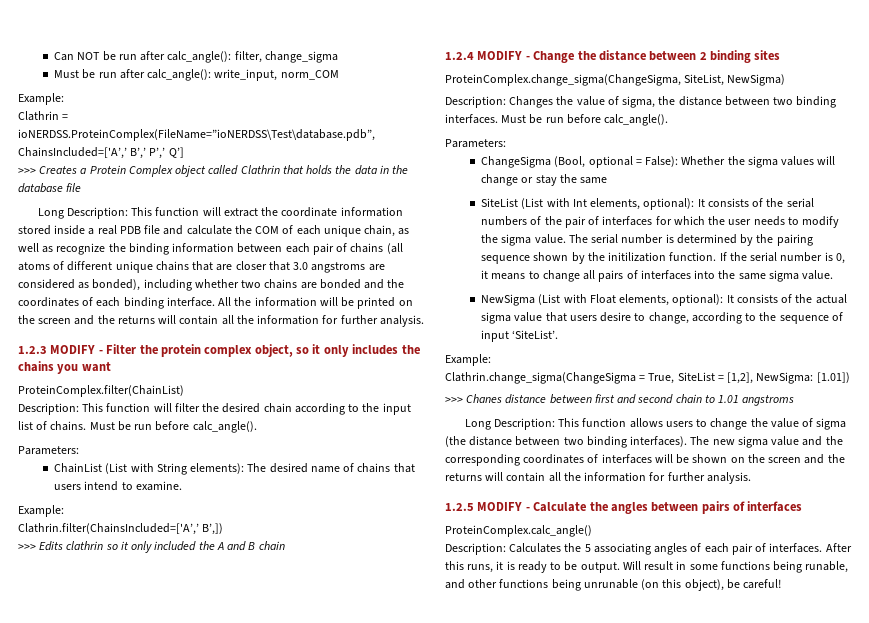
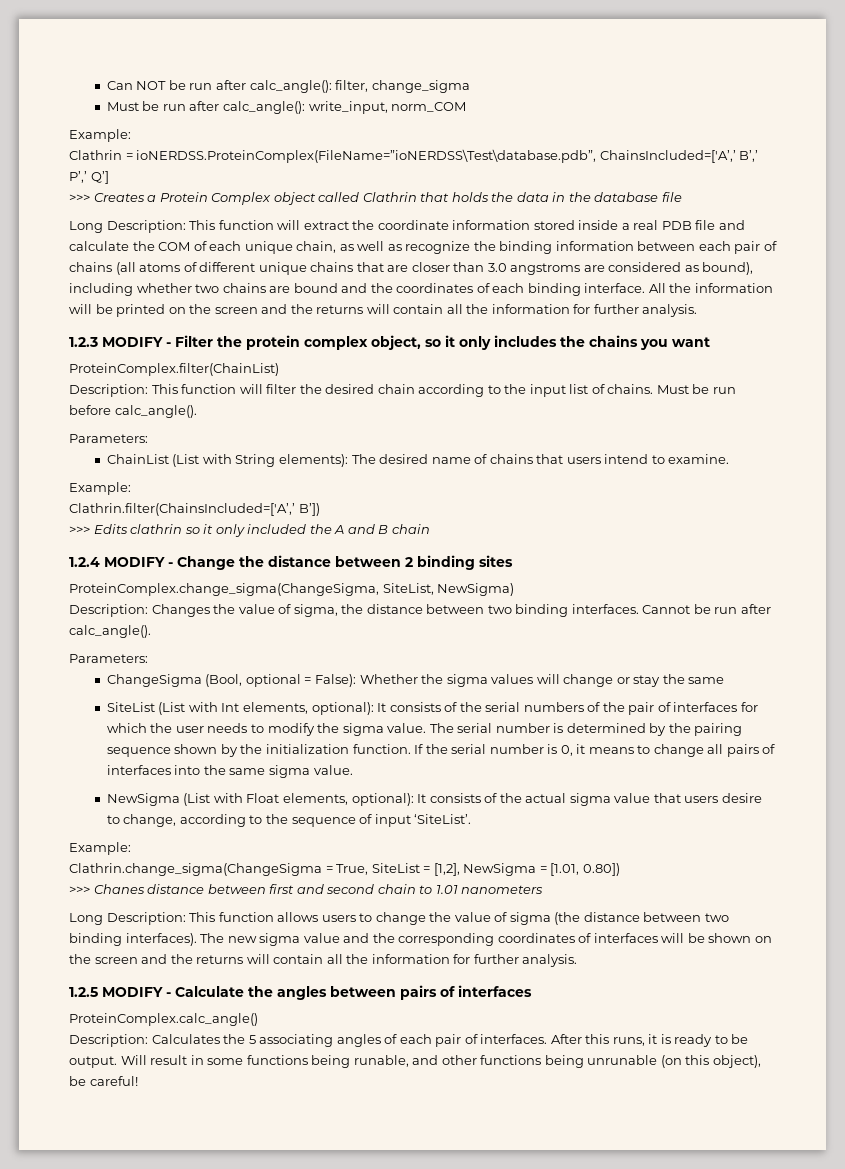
[268,261,290,271] that -> [453,262,485,272] than
[92,279,141,291] bonded), -> [702,262,754,275] bound),
[319,279,361,289] bonded -> [293,283,338,293] bound
[202,523,224,535] B’,]) -> [298,503,320,516] B’])
[501,114,601,124] Must be run before -> [642,604,771,614] Cannot be run after
[608,252,667,262] initilization -> [266,744,350,754] initialization
[756,372,850,384] NewSigma: [1.01]) -> [463,863,620,876] NewSigma = [1.01, 0.80])
[742,395,795,406] angstroms -> [461,885,544,894] nanometers

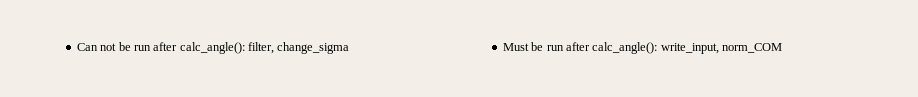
[136,81,167,90] NOT -> [100,43,117,51] not
[69,129,131,142] [69,149,759,163] [69,171,109,184] [69,192,682,205] [69,220,745,233] [69,241,777,254] [69,262,754,275] [69,283,773,296] [69,304,698,317] [69,335,710,350] [69,363,279,376] [69,384,736,397] [69,405,197,418] [69,434,148,443] [106,454,730,467] [69,482,131,495] [69,503,320,516] [69,524,430,537] [69,555,513,570] [69,583,515,596] [69,604,771,617] [69,625,151,638] [69,654,148,663] [106,674,725,687] [106,702,758,715] [106,723,743,736] [106,744,776,757] [106,765,353,778] [106,793,762,806] [106,814,472,827] [69,842,131,855] [69,863,620,876] [69,884,544,894] [69,912,729,925] [69,933,772,946] [69,954,578,967] [69,985,532,1000] [69,1013,258,1026] [69,1034,749,1047] [69,1055,761,1068] [69,1076,138,1086] // Example: // Clathrin = ioNERDSS.ProteinComplex(FileName=”ioNERDSS\Test\database.pdb”, ChainsIncluded=['A’,’ B’,’ P’,’ Q’] // >>> Creates a Protein Complex object called Clathrin that holds the data in the database file // Long Description: This function will extract the coordinate information stored inside a real PDB file and calculate the COM of each unique chain, as well as recognize the binding information between each pair of chains (all atoms of different unique chains that are closer than 3.0 angstroms are considered as bound), including whether two chains are bound and the coordinates of each binding interface. All the information will be printed on the screen and the returns will contain all the information for further analysis. // 1.2.3 MODIFY - Filter the protein complex object, so it only includes the chains you want // ProteinComplex.filter(ChainList) // Description: This function will filter the desired chain according to the input list of chains. Must be run before calc_angle(). // Parameters: // ChainList (List with String elements): The desired name of chains that users intend to examine. // Example: // Clathrin.filter(ChainsIncluded=['A’,’ B’]) // >>> Edits clathrin so it only included the A and B chain // 1.2.4 MODIFY - Change the distance between 2 binding sites // ProteinComplex.change_sigma(ChangeSigma, SiteList, NewSigma) // Description: Changes the value of sigma, the distance between two binding interfaces. Cannot be run after calc_angle(). // Parameters: // ChangeSigma (Bool, optional = False): Whether the sigma values will change or stay the same // SiteList (List with Int elements, optional): It consists of the serial numbers of the pair of interfaces for which the user needs to modify the sigma value. The serial number is determined by the pairing sequence shown by the initialization function. If the serial number is 0, it means to change all pairs of interfaces into the same sigma value. // NewSigma (List with Float elements, optional): It consists of the actual sigma value that users desire to change, according to the sequence of input ‘SiteList’. // Example: // Clathrin.change_sigma(ChangeSigma = True, SiteList = [1,2], NewSigma = [1.01, 0.80]) // >>> Chanes distance between first and second chain to 1.01 nanometers // Long Description: This function allows users to change the value of sigma (the distance between two binding interfaces). The new sigma value and the corresponding coordinates of interfaces will be shown on the screen and the returns will contain all the information for further analysis. // 1.2.5 MODIFY - Calculate the angles between pairs of interfaces // ProteinComplex.calc_angle() // Description: Calculates the 5 associating angles of each pair of interfaces. After this runs, it is ready to be output. Will result in some functions being runable, and other functions being unrunable (on this object), be careful! -> (783, 48) none

